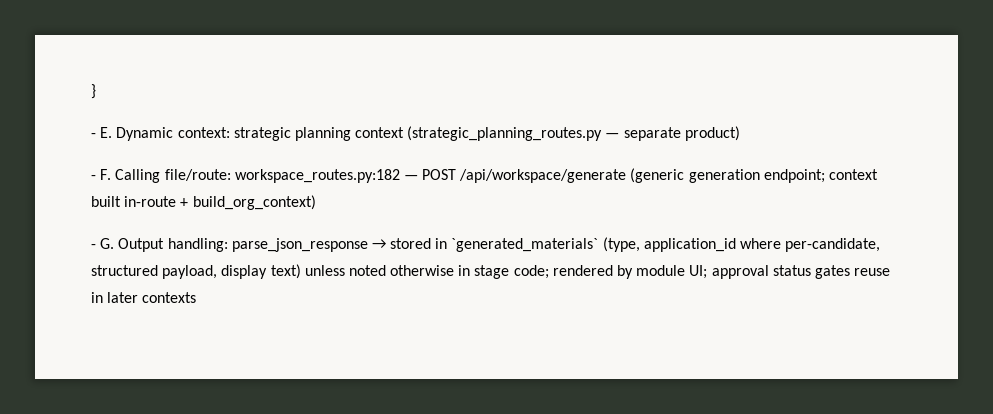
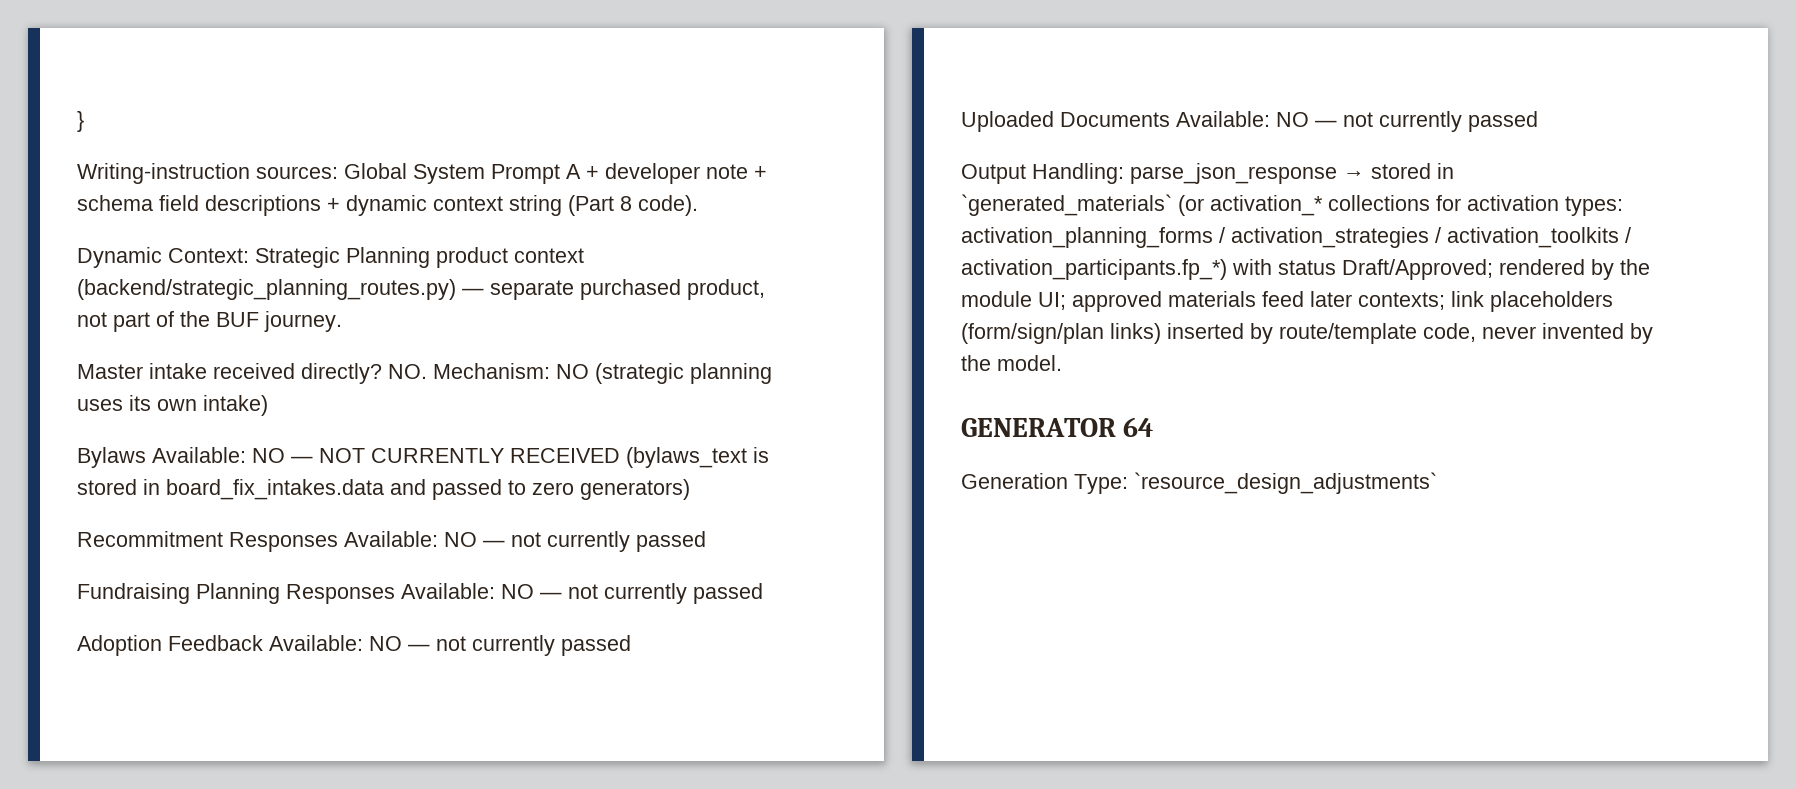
[91,126,740,141] [91,168,879,183] [91,195,316,210] [91,238,228,252] - E. Dynamic context: strategic planning context (strategic_planning_routes.py — separate product) // - F. Calling file/route: workspace_routes.py:182 — POST /api/workspace/generate (generic generation endpoint; context built in-route + build_org_context) // - G. Output handling: -> [77,163,767,184] [77,195,698,216] [77,247,584,268] [77,279,765,300] [77,311,342,332] [77,363,772,384] [77,395,268,416] [77,447,769,468] [77,479,690,500] [77,531,706,552] [77,583,763,604] [77,635,631,656] [961,111,1538,132] [961,163,1124,184] Writing-instruction sources: Global System Prompt A + developer note + schema field descriptions + dynamic context string (Part 8 code). // Dynamic Context: Strategic Planning product context (backend/strategic_planning_routes.py) — separate purchased product, not part of the BUF journey. // Master intake received directly? NO. Mechanism: NO (strategic planning uses its own intake) // Bylaws Available: NO — NOT CURRENTLY RECEIVED (bylaws_text is stored in board_fix_intakes.data and passed to zero generators) // Recommitment Responses Available: NO — not currently passed // Fundraising Planning Responses Available: NO — not currently passed // Adoption Feedback Available: NO — not currently passed // Uploaded Documents Available: NO — not currently passed // Output Handling:
[602,237,881,252] [91,264,549,279] (type, application_id where per-candidate, structured payload, display text) unless noted otherwise in stage code; -> [1178,195,1623,216] [961,227,1631,248] [961,259,1493,280] (or activation_* collections for activation types: activation_planning_forms / activation_strategies / activation_toolkits / activation_participants.fp_*) with status Draft/Approved;
(634, 272) none -> [1620,259,1650,275] the
[711,265,891,279] [91,292,197,303] approval status gates reuse in later contexts -> [1072,291,1613,312] [961,323,1653,344] [961,355,1062,371] [961,417,1154,437] [961,472,1437,494] approved materials feed later contexts; link placeholders (form/sign/plan links) inserted by route/template code, never invented by the model. // GENERATOR 64 // Generation Type: `resource_design_adjustments`

